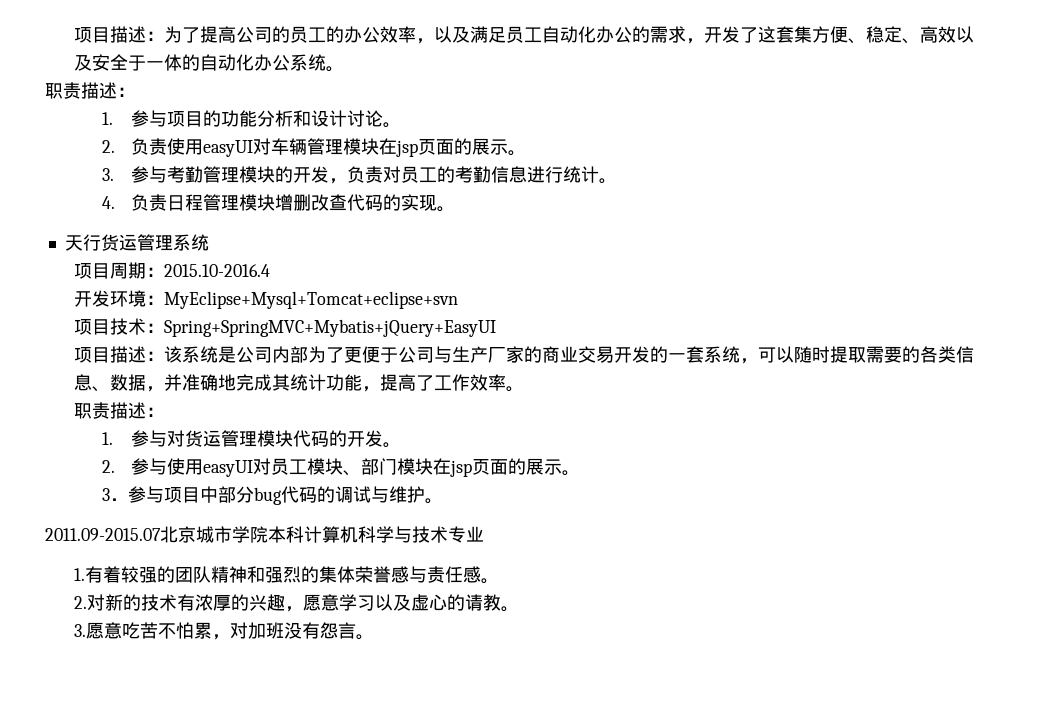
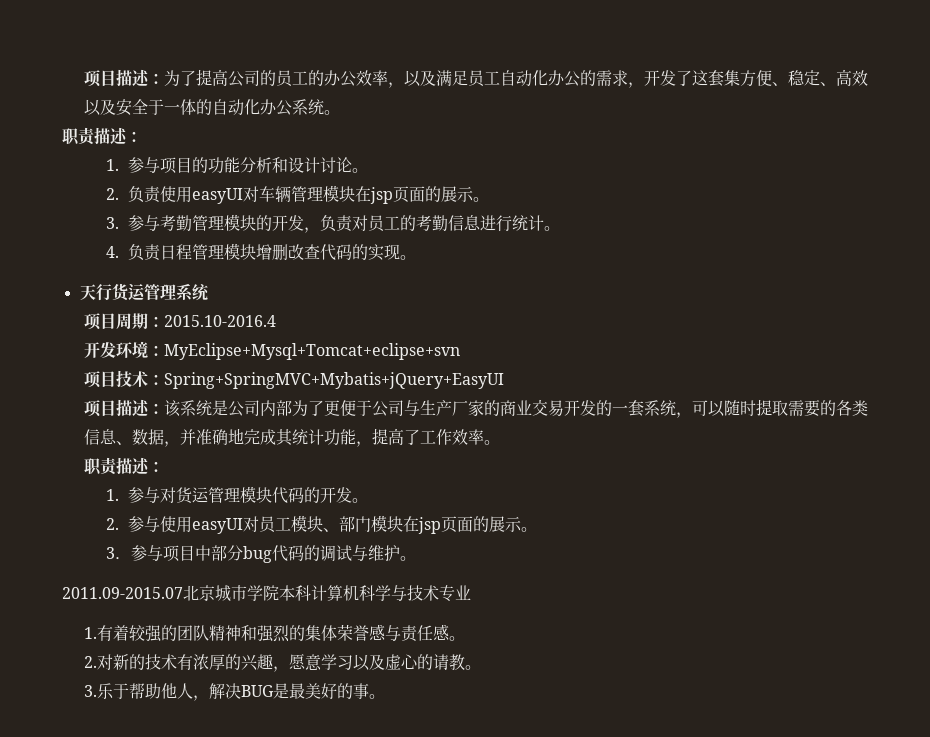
[85,622,356,640] 愿意吃苦不怕累，对加班没有怨言 -> [96,683,369,701] 乐于帮助他人，解决BUG是最美好的事

